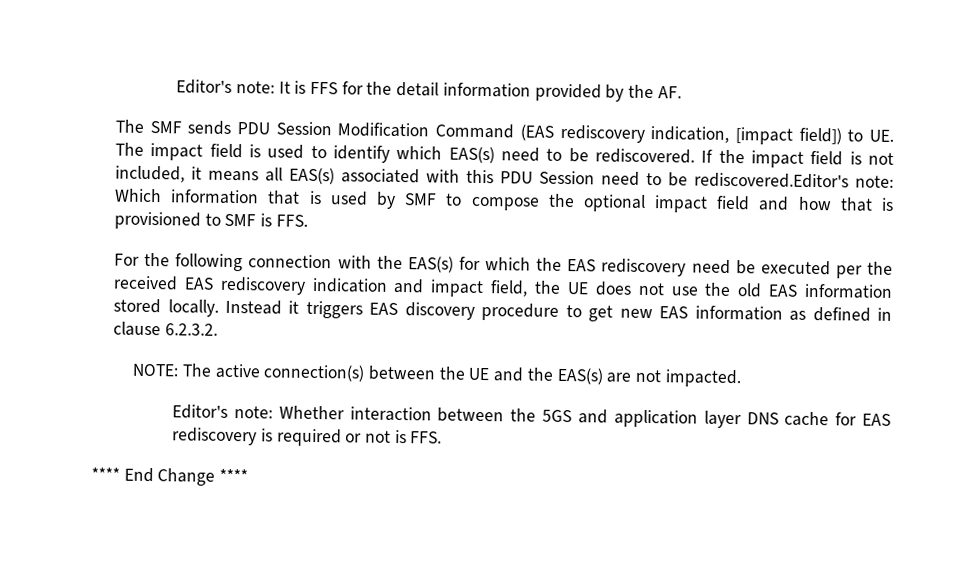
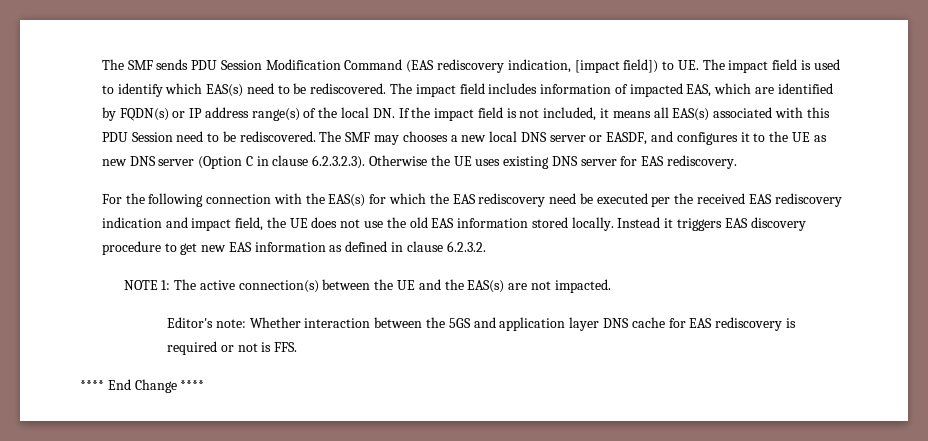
[176,79,682,102] Editor's note: It is FFS for the detail information provided by the AF. // -> (101, 64) none
(696, 156) none -> [390,83,833,97] [101,107,395,121] The impact field includes information of impacted EAS, which are identified by FQDN(s) or IP address range(s) of the local DN.
[694,172,894,189] [114,188,895,213] [114,211,308,230] rediscovered.Editor's note: Which information that is used by SMF to compose the optional impact field and how that is provisioned to SMF is FFS. -> [239,131,827,145] [101,155,738,169] rediscovered. The SMF may chooses a new local DNS server or EASDF, and configures it to the UE as new DNS server (Option C in clause 6.2.3.2.3). Otherwise the UE uses existing DNS server for EAS rediscovery.
[132,363,180,377] NOTE: -> [123,280,171,290] NOTE 1:

